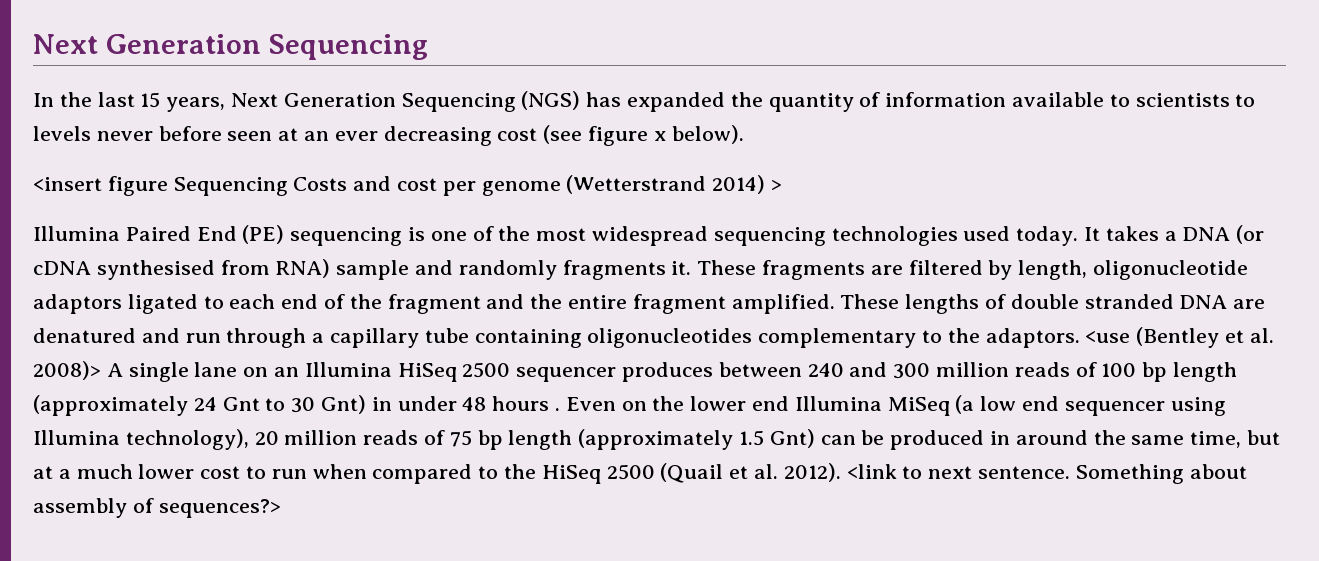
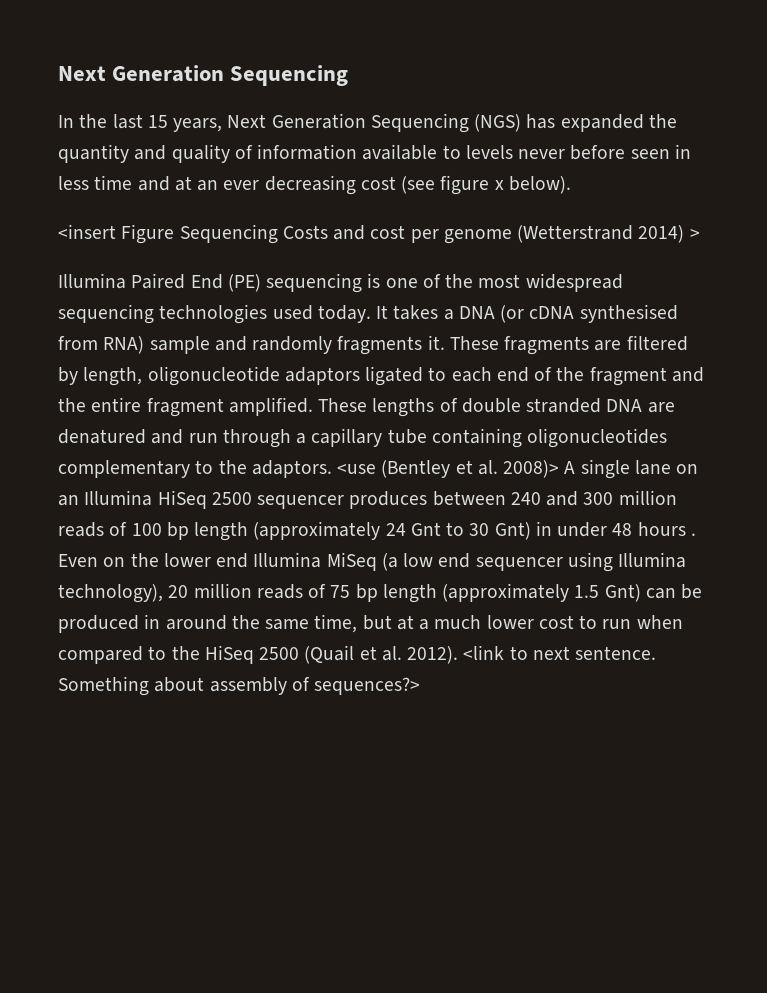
(854, 102) none -> [134,144,230,163] and quality
[1135,93,1256,107] scientists to -> (461, 152) none
(273, 136) none -> [674,144,691,159] [58,175,170,191] in less time and
[107,176,168,196] figure -> [121,224,175,244] Figure

